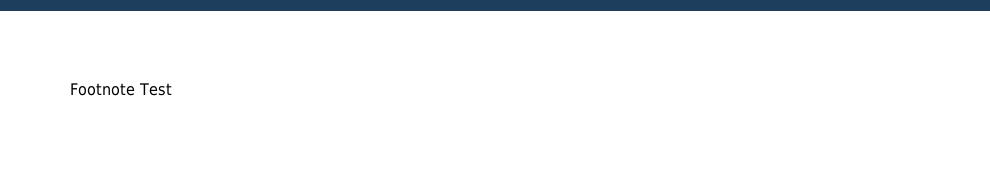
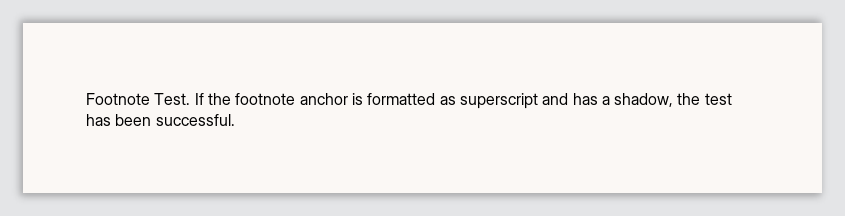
[139,83,172,96] Test -> [154,93,732,109] [86,114,235,126] Test. If the footnote anchor is formatted as superscript and has a shadow, the test has been successful.

